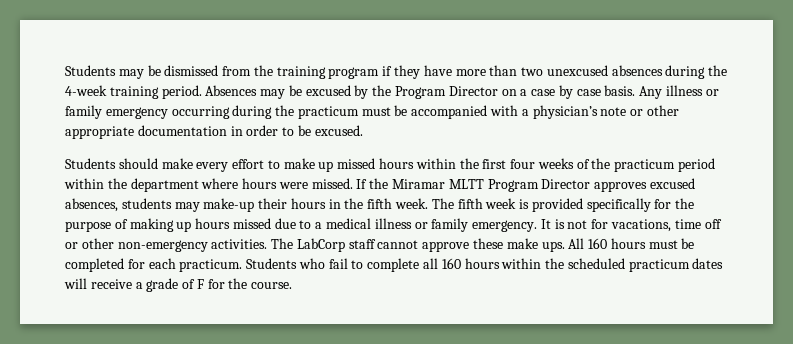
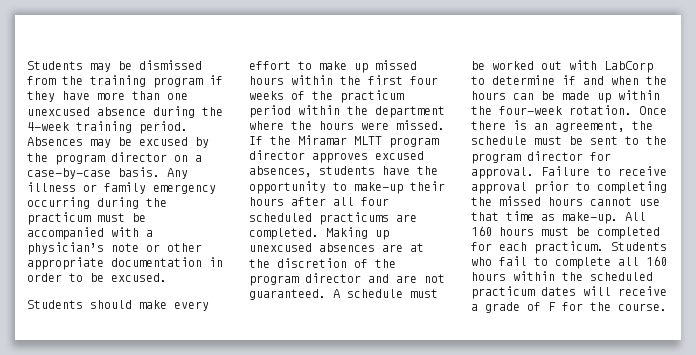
[521,65,663,76] two unexcused absences -> [167,93,188,100] [27,107,146,116] one unexcused absence
[395,85,601,99] Program Director on a case by case -> [55,152,202,165] [27,168,111,179] program director on a case-by-case
(239, 183) none -> [291,121,312,130] the
[487,179,591,192] Program Director -> [389,137,439,148] [249,150,305,160] program director
[174,198,695,212] [65,218,722,232] [65,238,565,252] may make-up their hours in the fifth week. The fifth week is provided specifically for the purpose of making up hours missed due to a medical illness or family emergency. It is not for vacations, time off or other non-emergency activities. The LabCorp staff cannot approve these make ups. -> [382,166,438,175] [249,181,445,194] [249,197,389,206] [249,212,417,225] [249,227,389,240] [249,243,424,252] [249,258,396,268] [249,273,445,286] [249,289,438,300] [471,60,653,73] [471,75,667,85] [471,90,660,103] [471,105,667,115] [471,120,653,132] [471,136,667,145] [471,151,611,164] [471,166,667,179] [471,181,667,194] [471,196,660,206] [471,211,618,224] have the opportunity to make-up their hours after all four scheduled practicums are completed. Making up unexcused absences are at the discretion of the program director and are not guaranteed. A schedule must be worked out with LabCorp to determine if and when the hours can be made up within the four-week rotation. Once there is an agreement, the schedule must be sent to the program director for approval. Failure to receive approval prior to completing the missed hours cannot use that time as make-up.

